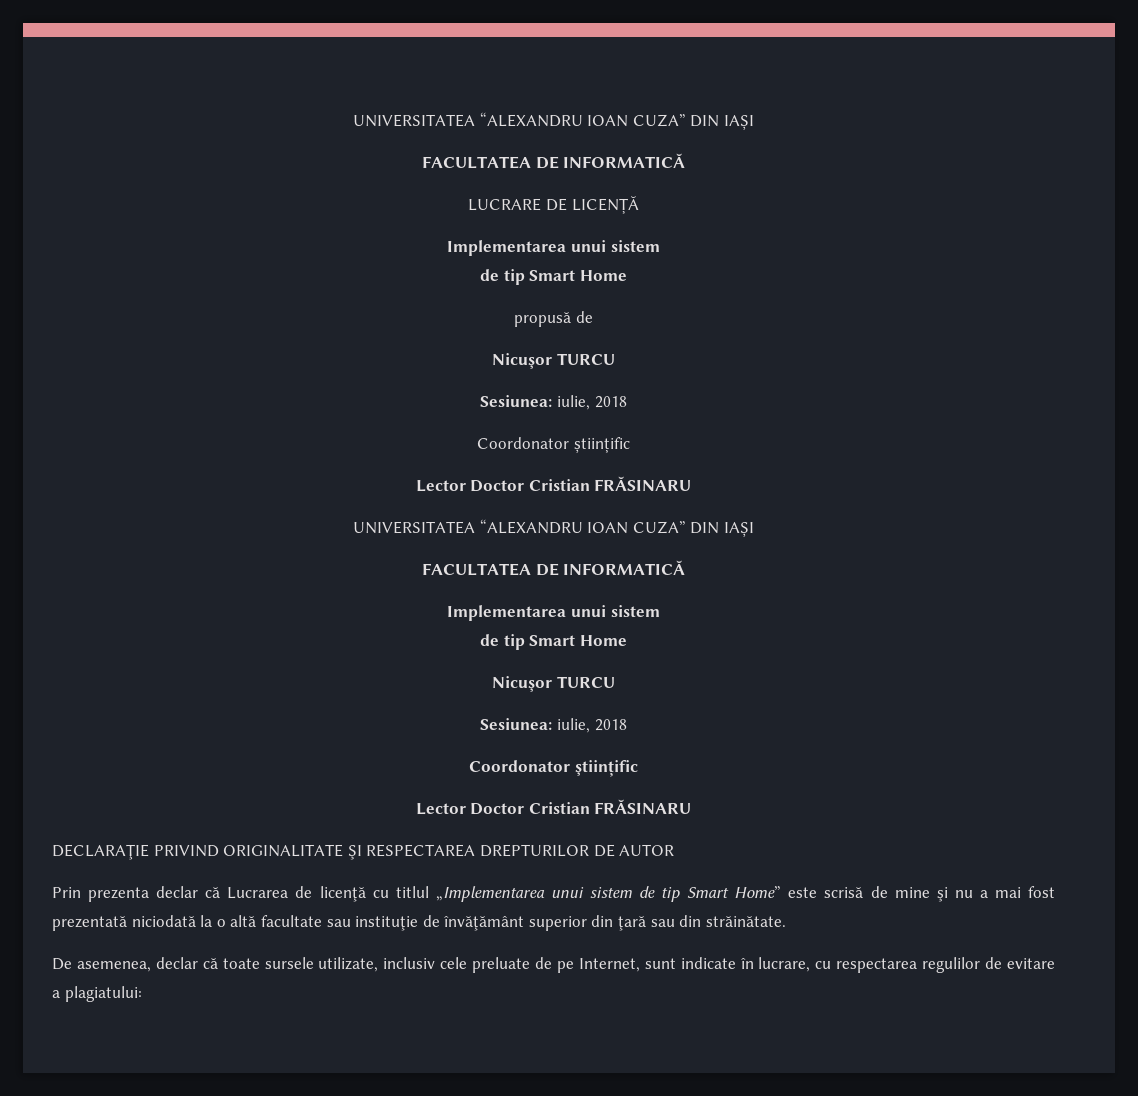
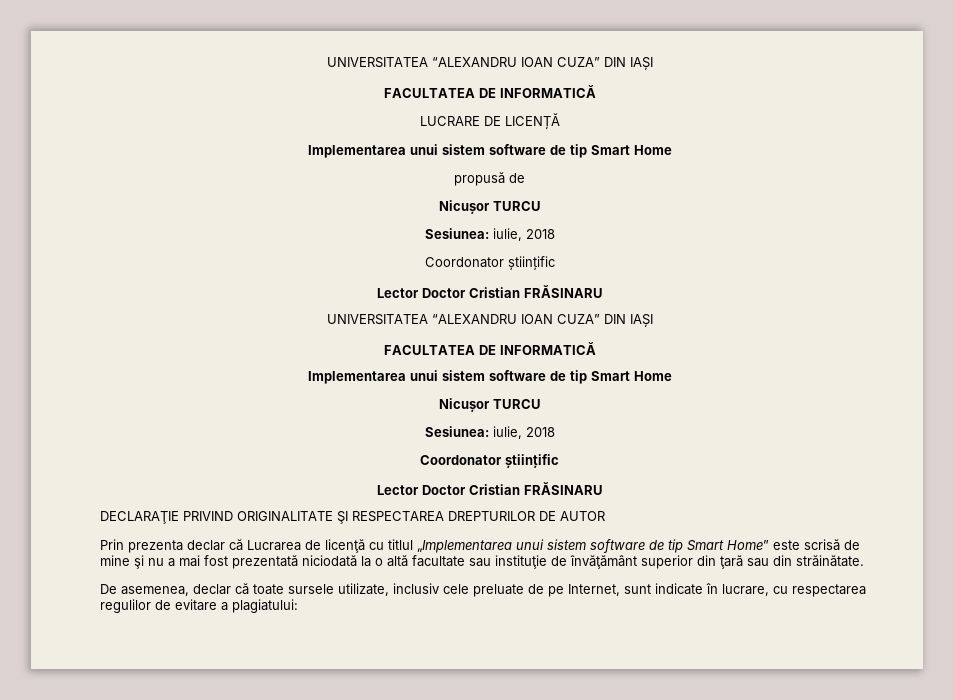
(660, 246) // -> [488,144,546,155] software
(660, 611) // -> [488,370,546,381] software
(632, 892) none -> [590,539,645,553] software

